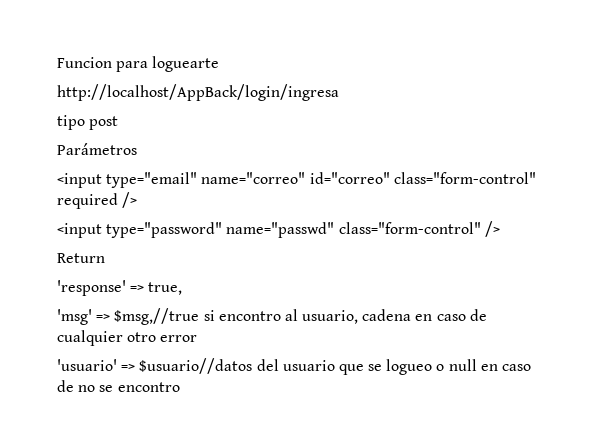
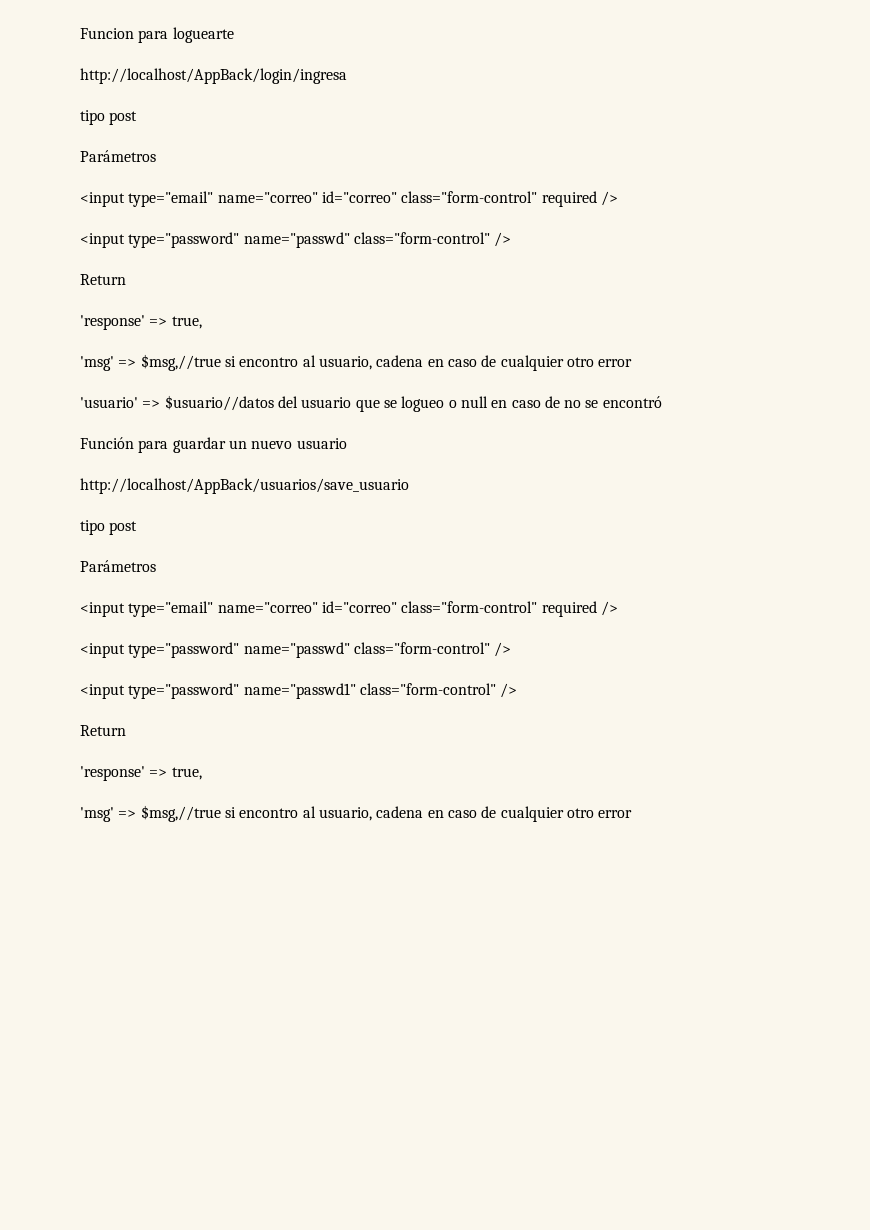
[117,382,180,392] encontro -> [602,396,662,408] [80,437,347,453] [80,478,409,494] [80,520,138,535] [80,560,156,572] [80,601,618,617] [80,642,512,658] [80,683,518,699] [80,725,126,736] [80,766,202,781] [80,805,633,822] encontró // Función para guardar un nuevo usuario // http://localhost/AppBack/usuarios/save_usuario // tipo post // Parámetros // <input type="email" name="correo" id="correo" class="form-control" required /> // <input type="password" name="passwd" class="form-control" /> // <input type="password" name="passwd1" class="form-control" /> // Return // 'response' => true, // 'msg' => $msg,//true si encontro al usuario, cadena en caso de cualquier otro error

